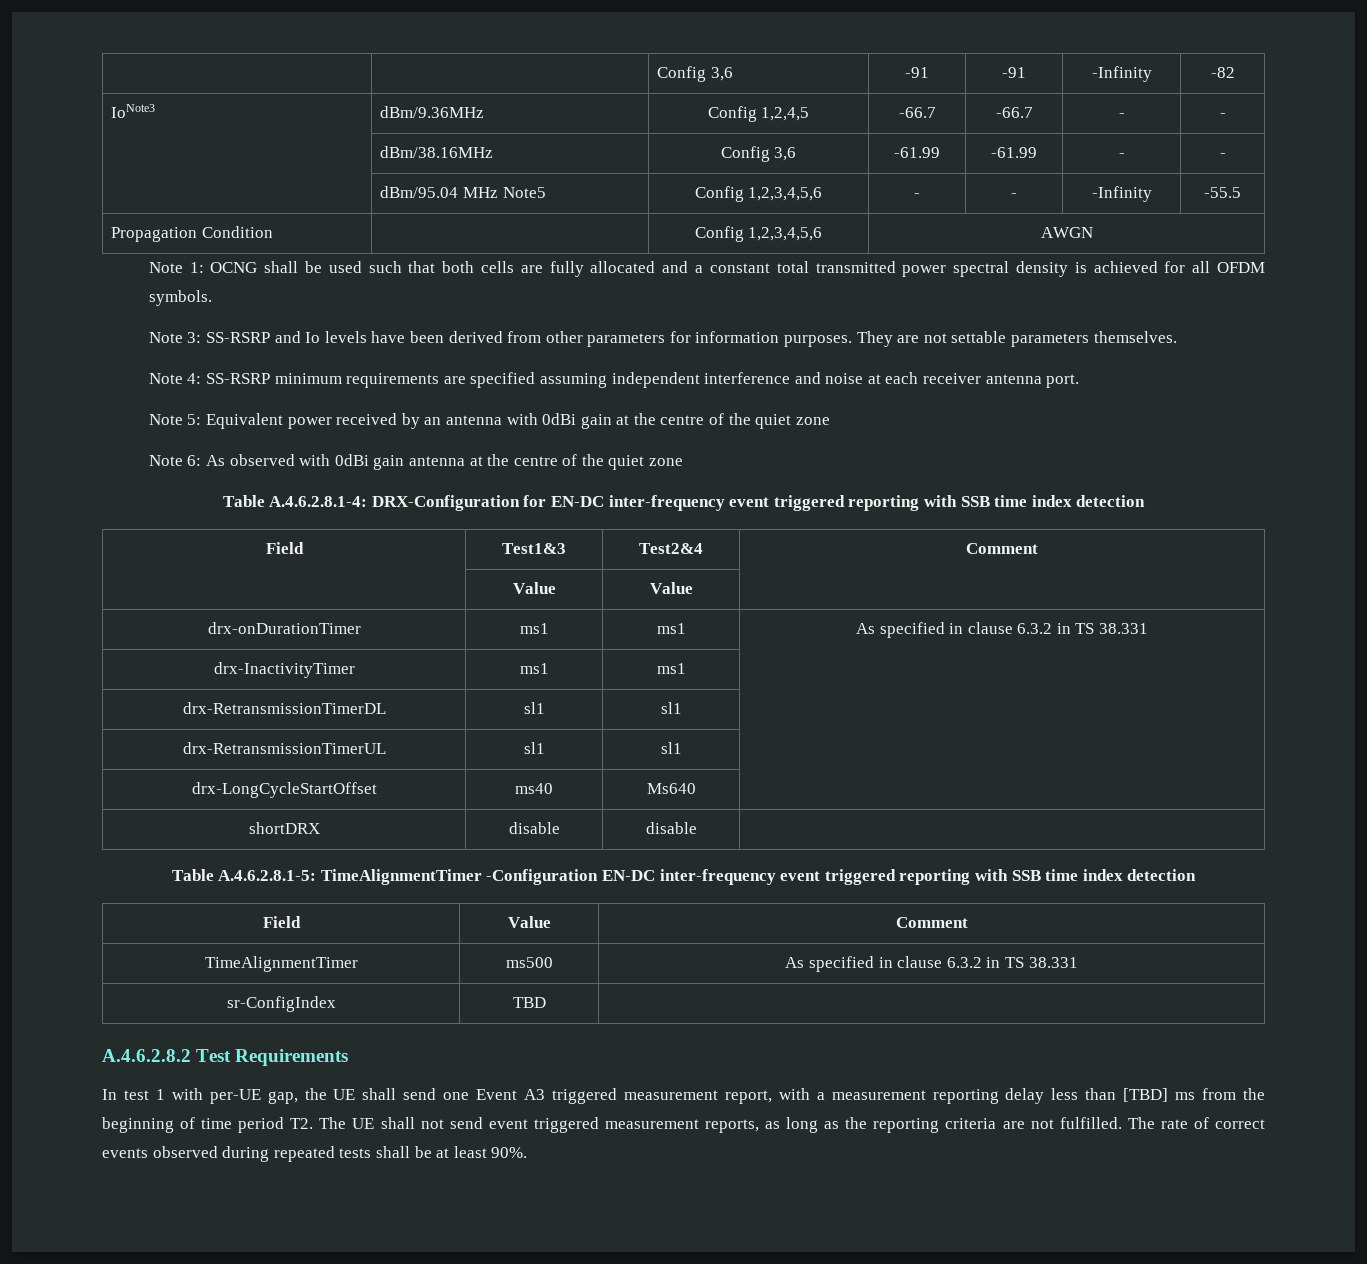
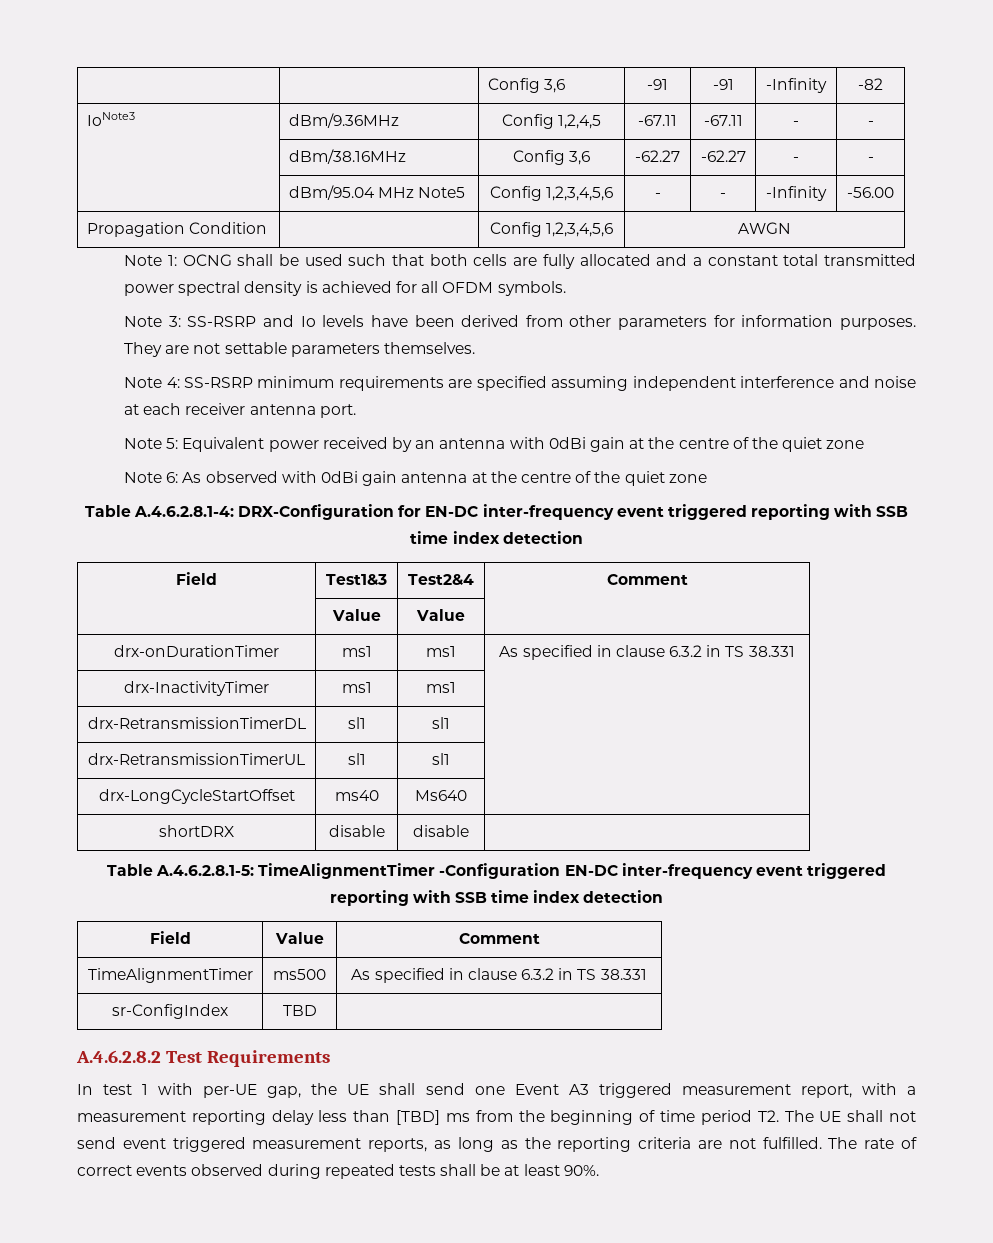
[898,107,936,118] [995,107,1033,118] -66.7 | -66.7 -> [638,115,677,126] [703,115,743,126] -67.11 | -67.11
[894,147,940,158] [991,147,1037,158] -61.99 | -61.99 -> [635,150,680,162] [700,150,746,162] -62.27 | -62.27
[1204,187,1241,198] -55.5 -> [847,187,894,198] -56.00

